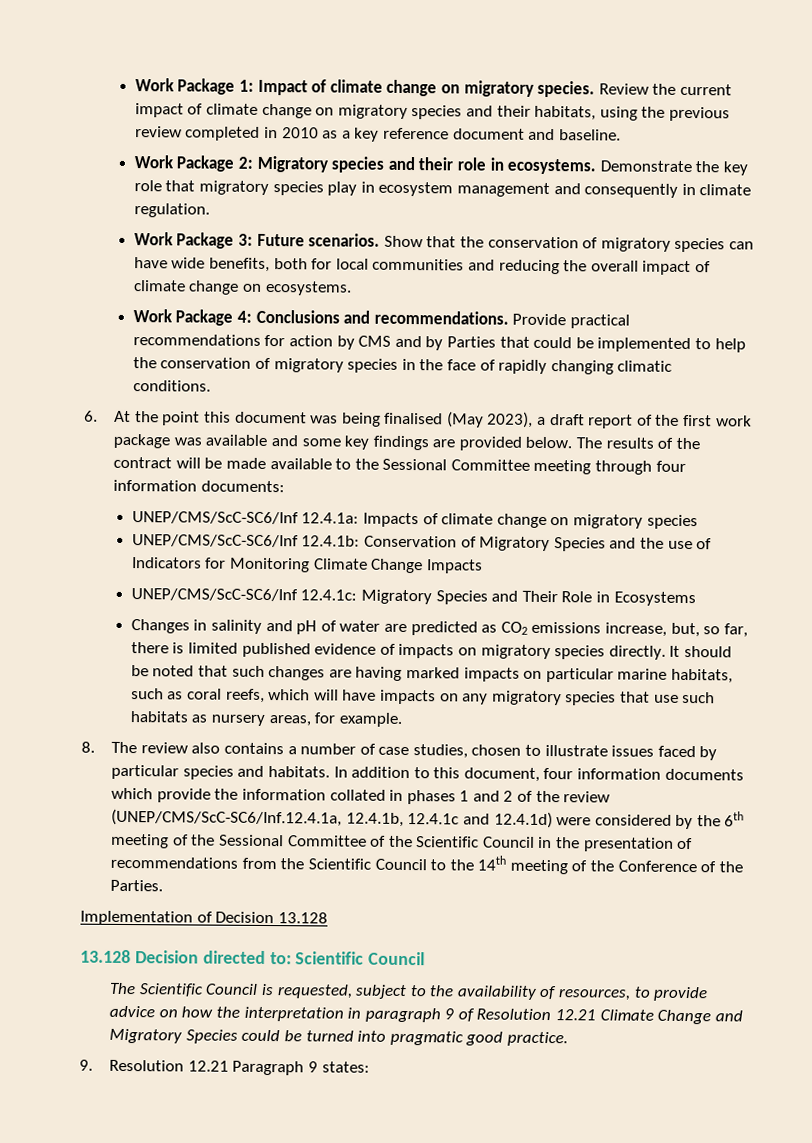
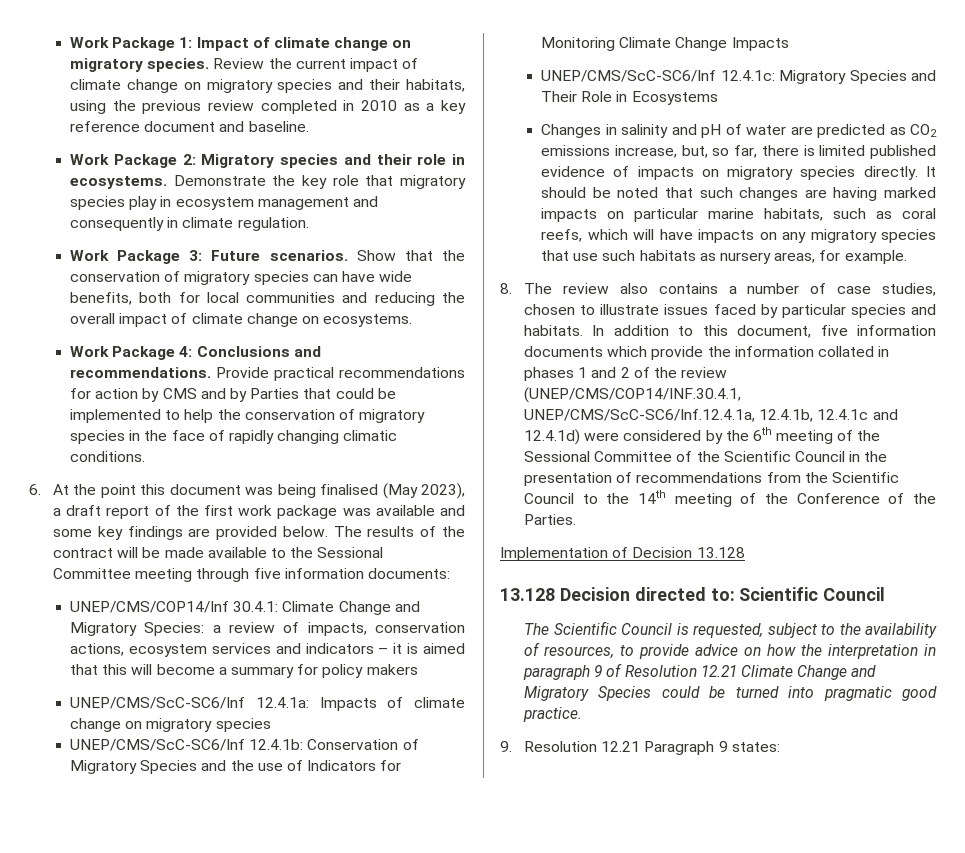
[655,460,686,472] four -> [253,568,281,579] five
(285, 486) none -> [70,601,420,615] [70,622,465,636] [70,643,465,657] [70,664,418,678] // UNEP/CMS/COP14/Inf 30.4.1: Climate Change and Migratory Species: a review of impacts, conservation actions, ecosystem services and indicators – it is aimed that this will become a summary for policy makers
[543,767,574,780] four -> [820,325,848,336] five
[111,808,343,827] (UNEP/CMS/ScC-SC6/Inf.12.4.1a, -> [524,387,742,403] [524,409,756,422] (UNEP/CMS/COP14/INF.30.4.1, UNEP/CMS/ScC-SC6/Inf.12.4.1a,

